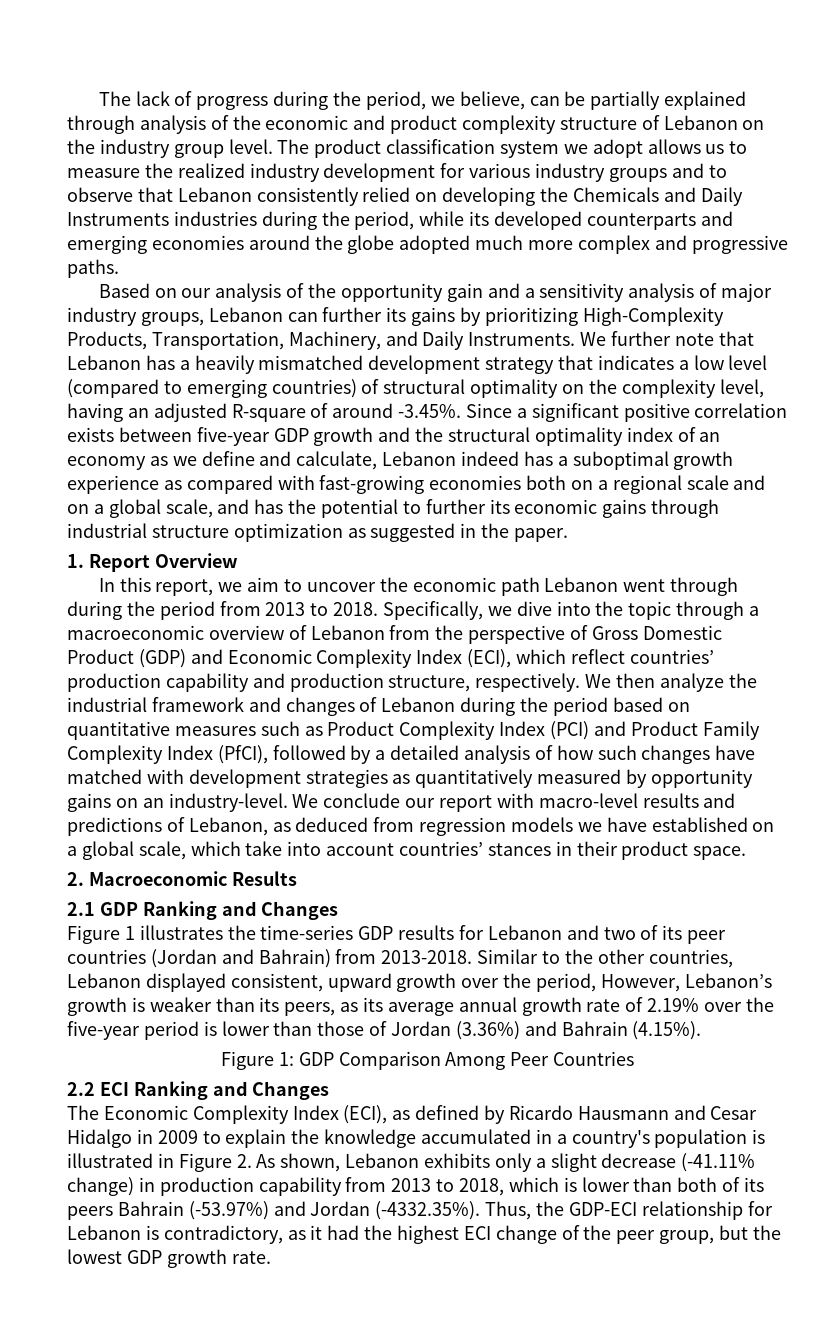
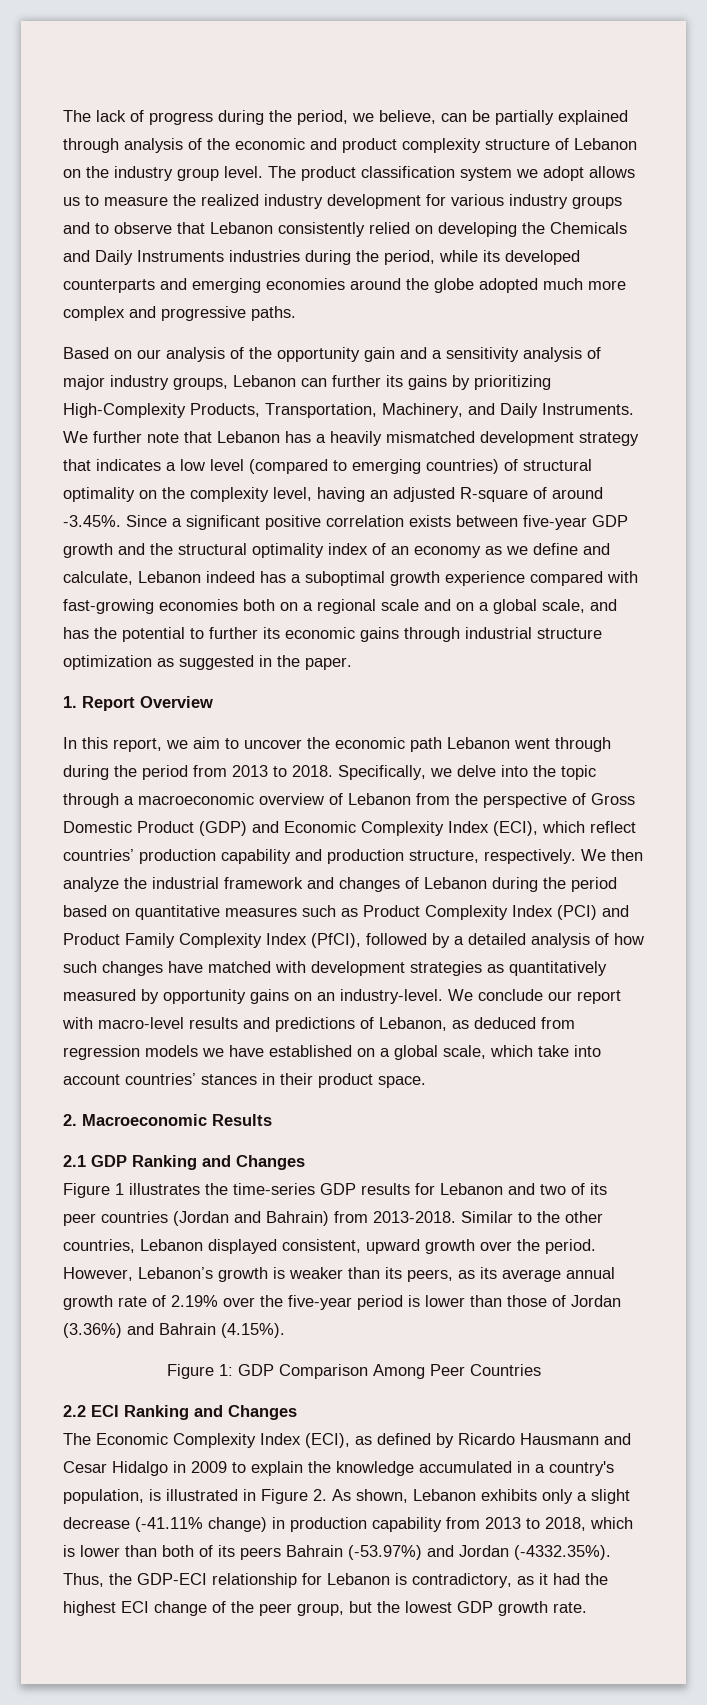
[163,480,182,490] as -> (525, 578) none
[516,601,552,616] dive -> [457,765,496,777] delve
[536,973,597,992] period, -> [545,1239,596,1254] period.
[654,1129,748,1148] population -> [63,1489,144,1504] population,

